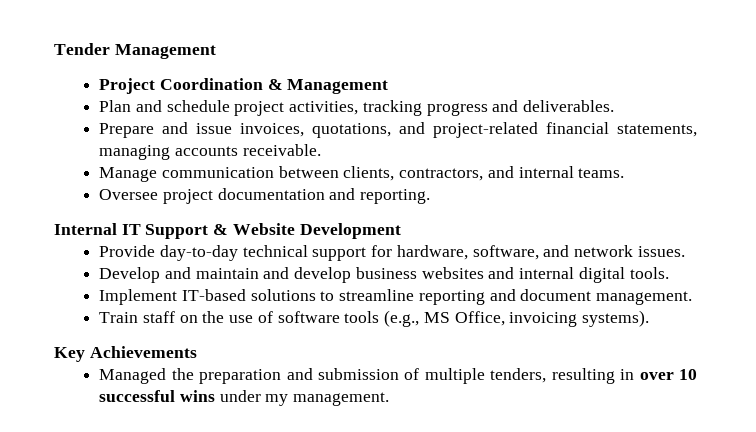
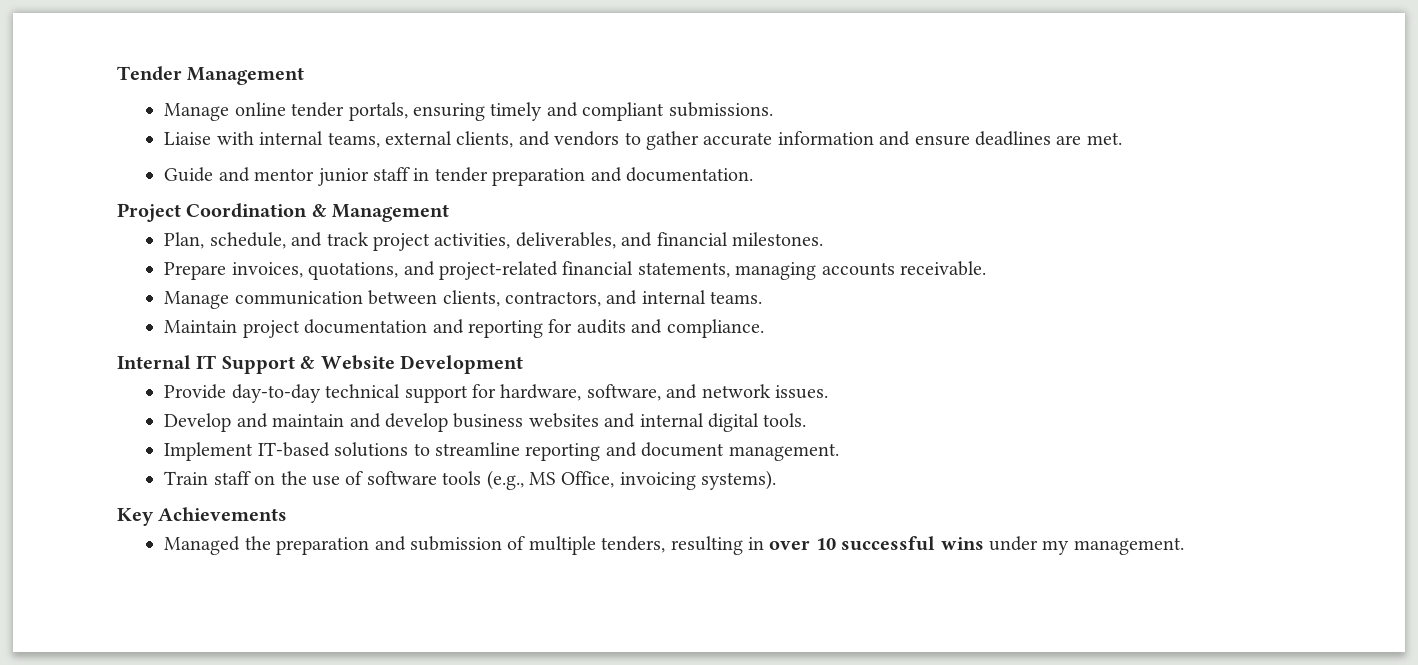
[99,78,389,94] [99,100,615,116] Project Coordination & Management // Plan and schedule project activities, tracking progress and deliverables. -> [164,102,773,121] [164,131,1122,150] [164,167,753,186] [117,203,450,222] [164,232,823,251] Manage online tender portals, ensuring timely and compliant submissions. // Liaise with internal teams, external clients, and vendors to gather accurate information and ensure deadlines are met. // Guide and mentor junior staff in tender preparation and documentation. // Project Coordination & Management // Plan, schedule, and track project activities, deliverables, and financial milestones.
[162,122,233,134] and issue -> (227, 271) none
[99,189,159,200] Oversee -> [164,320,238,333] Maintain
[360,189,431,204] reporting. -> [467,319,764,338] reporting for audits and compliance.

